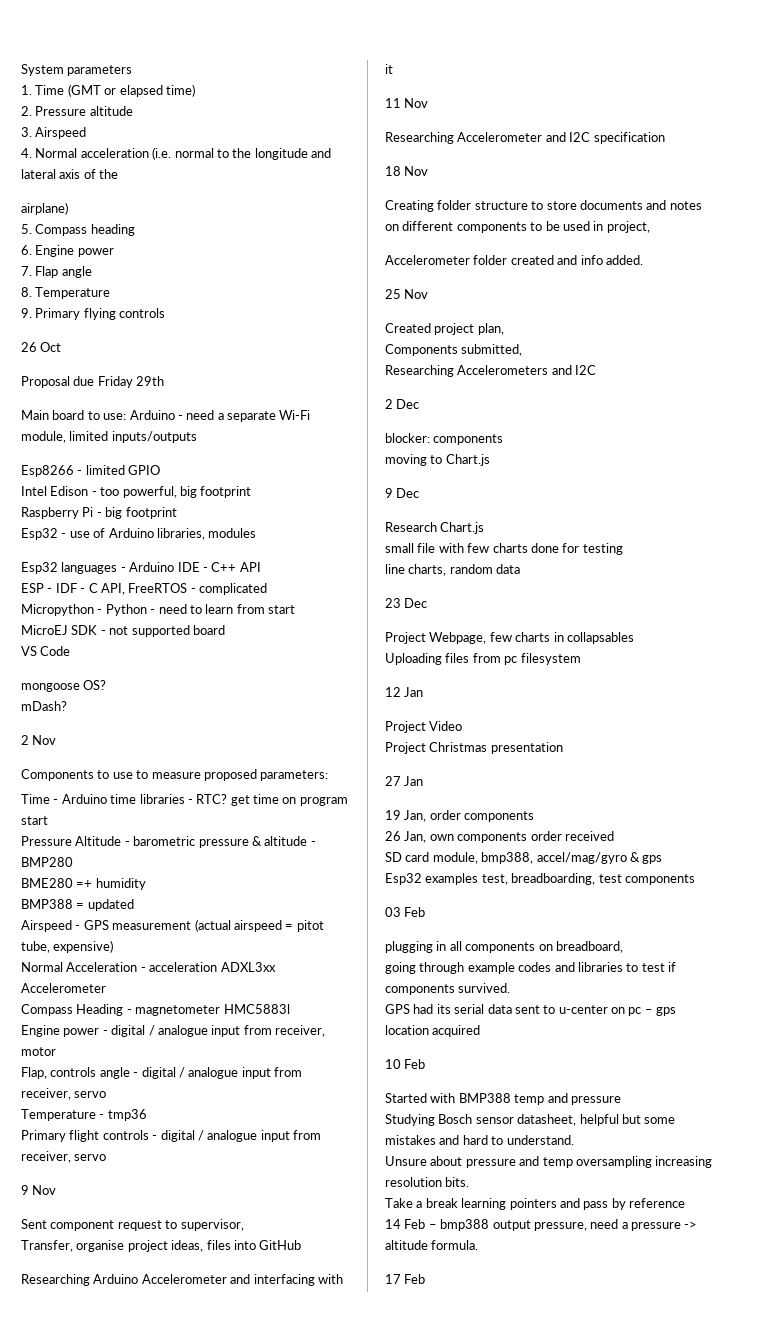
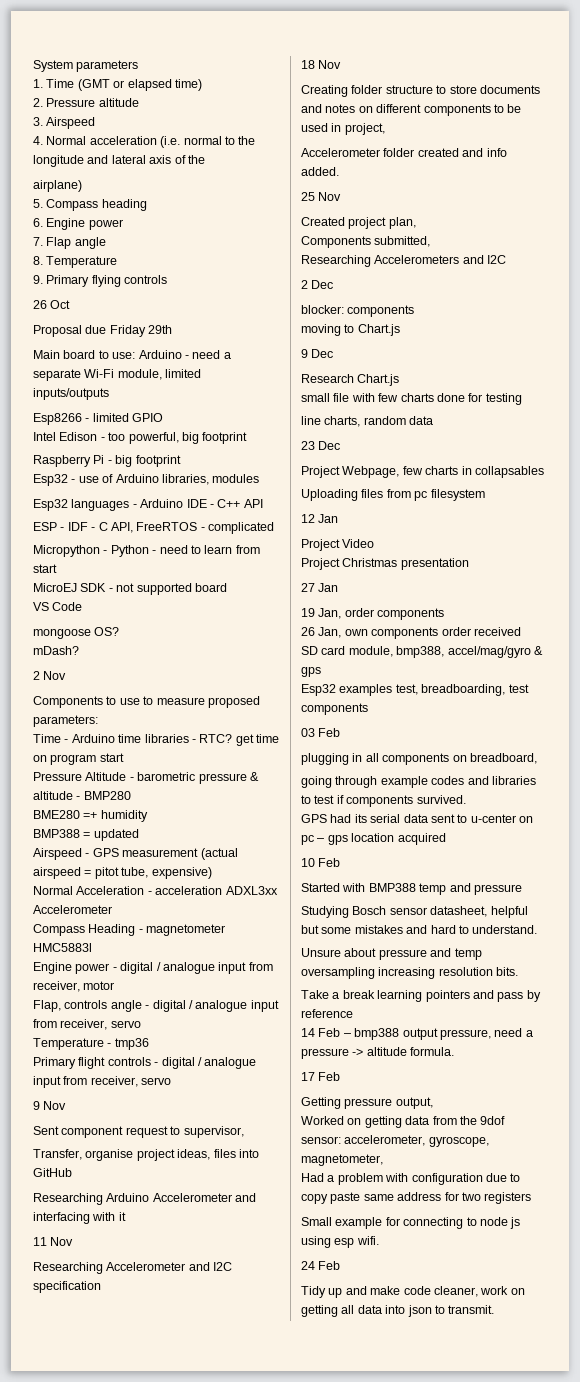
(426, 1279) none -> [301,1097,433,1109] [301,1116,506,1128] [301,1135,489,1147] [301,1154,383,1166] [301,1173,521,1185] [301,1192,532,1204] [301,1217,521,1229] [301,1236,379,1248] [301,1261,341,1270] [301,1286,525,1298] [301,1305,495,1317] // Getting pressure output, // Worked on getting data from the 9dof sensor: accelerometer, gyroscope, magnetometer, // Had a problem with configuration due to copy paste same address for two registers // Small example for connecting to node js using esp wifi. // 24 Feb // Tidy up and make code cleaner, work on getting all data into json to transmit.

